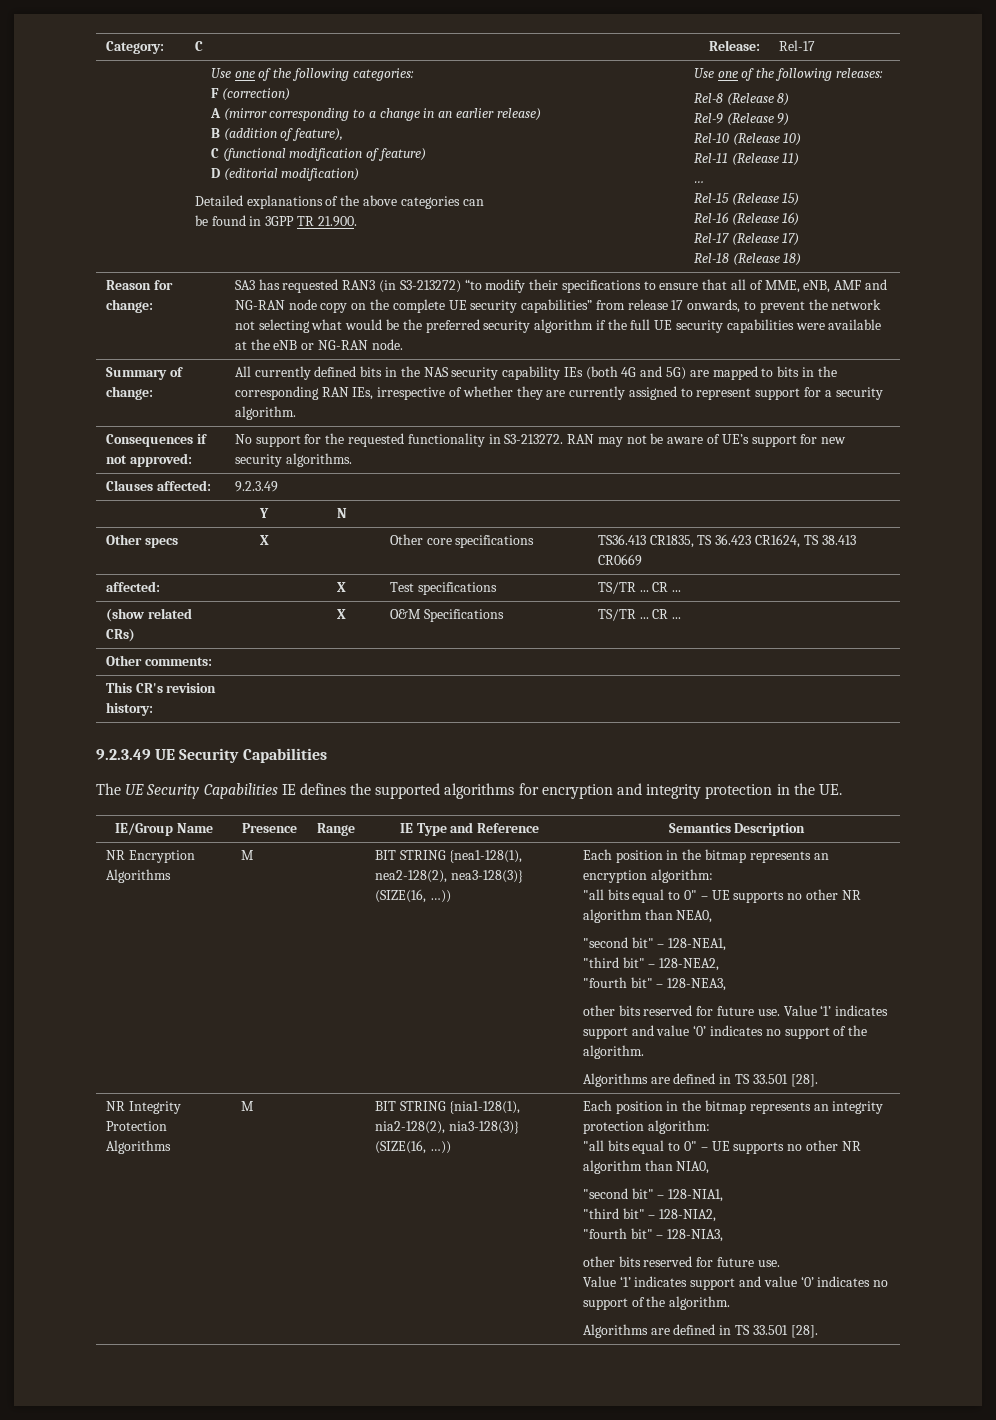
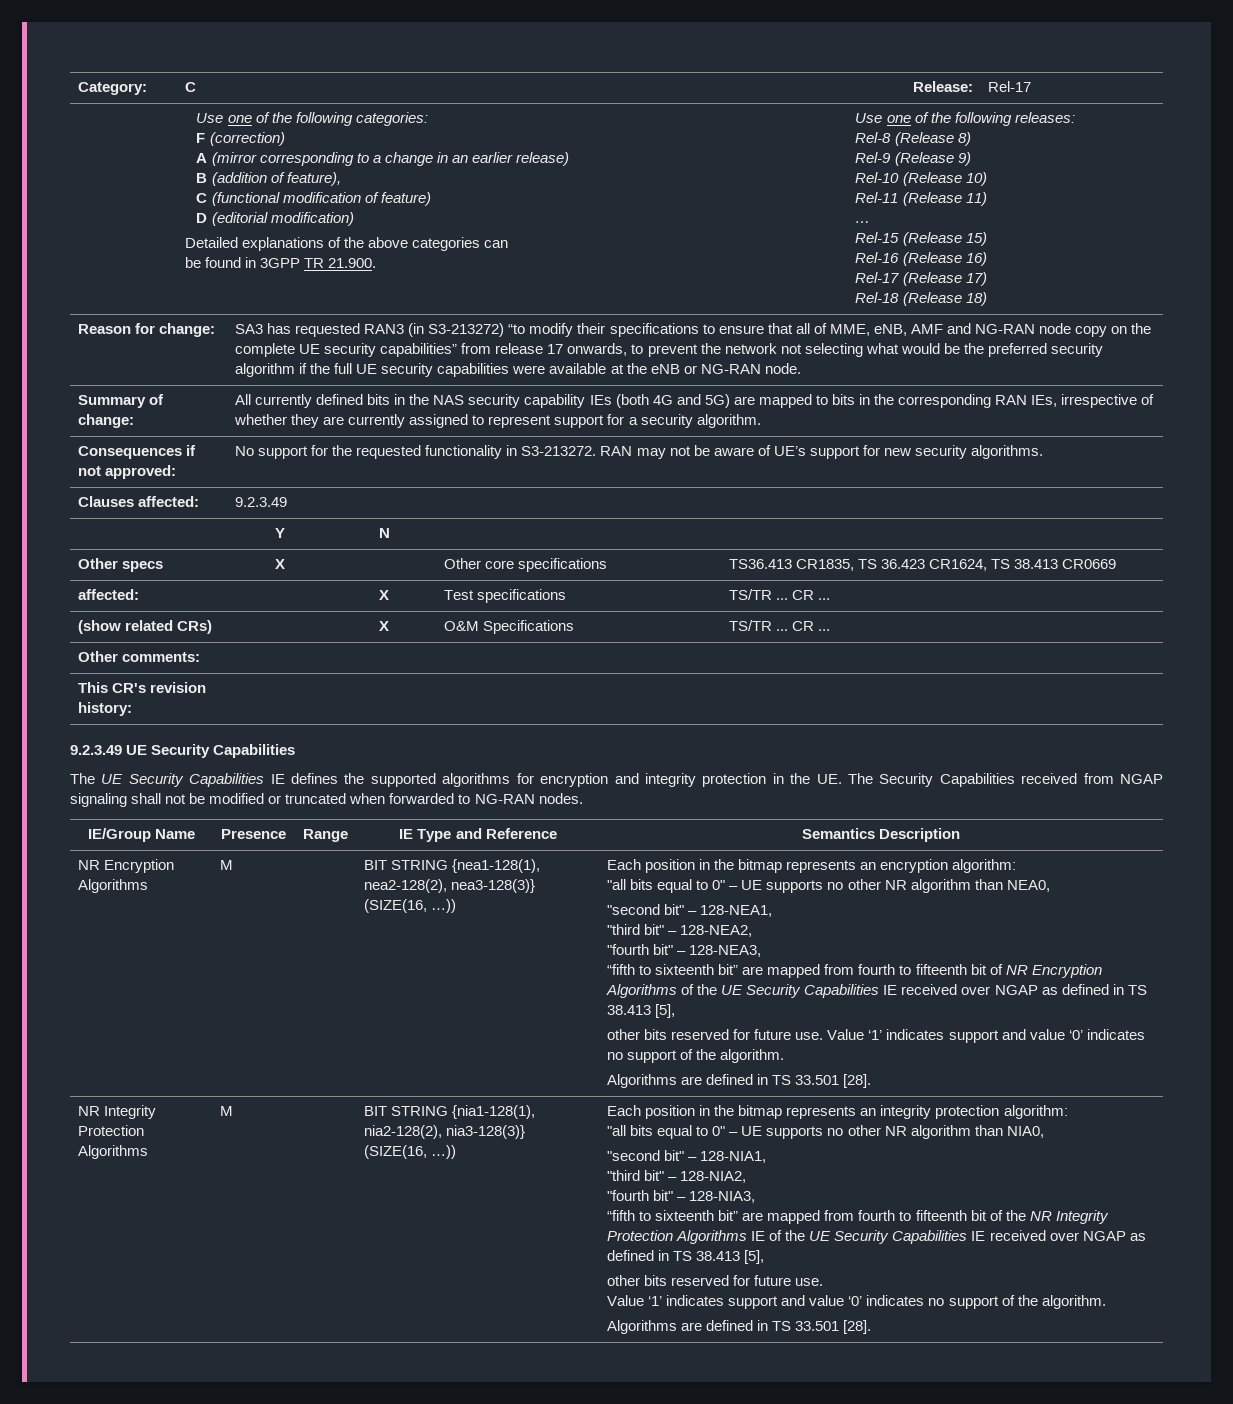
(842, 789) none -> [847,773,1163,787] [70,793,583,807] The Security Capabilities received from NGAP signaling shall not be modified or truncated when forwarded to NG-RAN nodes.
(727, 984) none -> [607,964,1102,978] [606,984,1147,998] [607,1004,676,1018] // “fifth to sixteenth bit” are mapped from fourth to fifteenth bit of NR Encryption Algorithms of the UE Security Capabilities IE received over NGAP as defined in TS 38.413 [5],
(724, 1235) none -> [607,1210,1109,1224] [607,1230,1146,1244] [607,1250,765,1264] // “fifth to sixteenth bit” are mapped from fourth to fifteenth bit of the NR Integrity Protection Algorithms IE of the UE Security Capabilities IE received over NGAP as defined in TS 38.413 [5],

